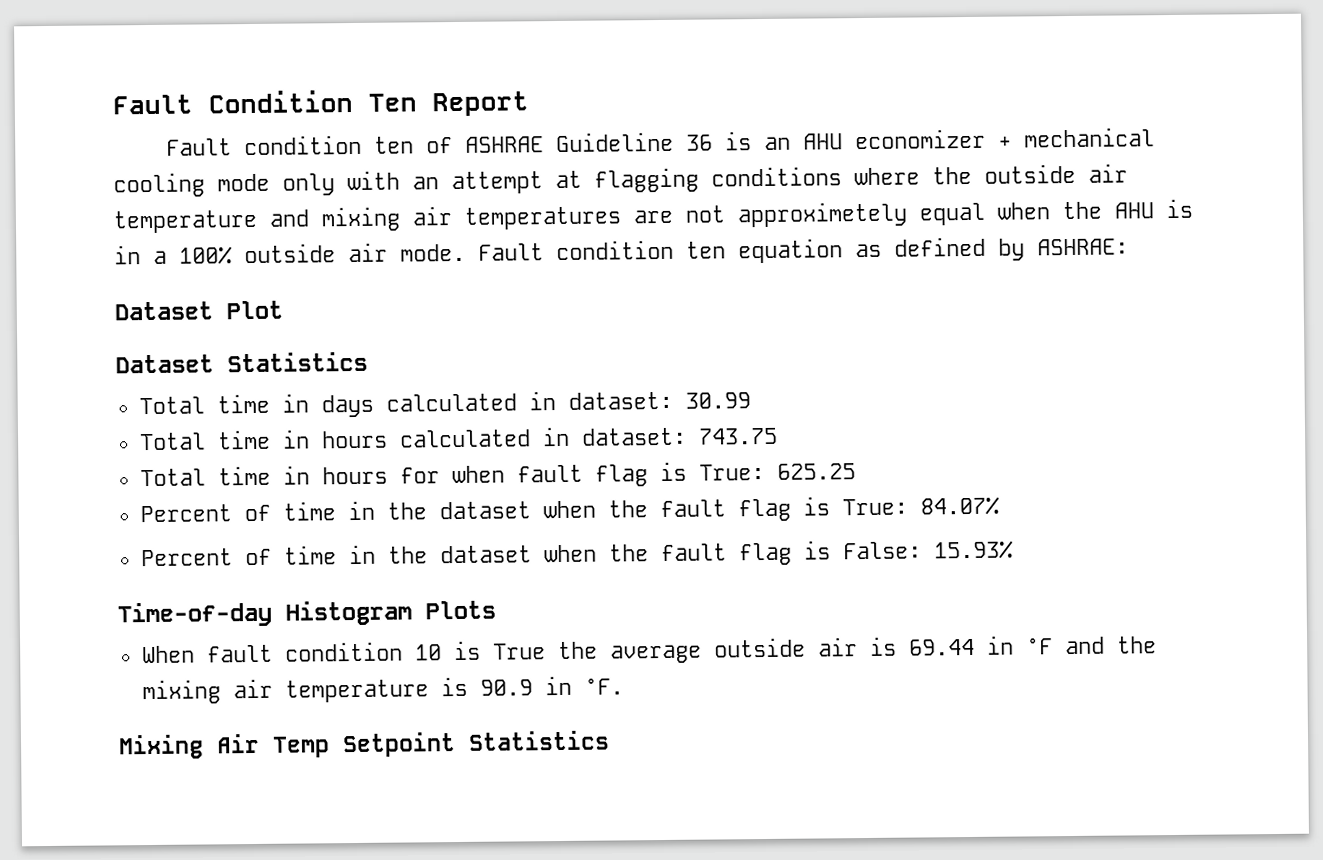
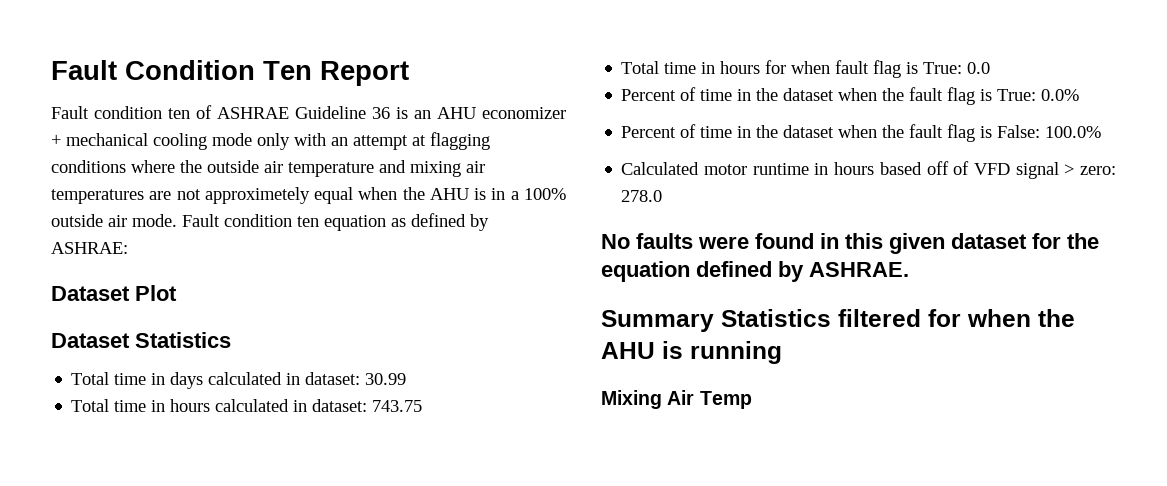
[776,463,856,480] 625.25 -> [967,62,991,74] 0.0
[919,496,1000,516] 84.07% -> [1041,89,1080,101] 0.0%
[933,540,1014,560] [117,600,496,628] [141,635,1157,664] [141,675,624,705] 15.93% // Time-of-day Histogram Plots // When fault condition 10 is True the average outside air is 69.44 in °F and the mixing air temperature is 90.9 in °F. -> [1045,126,1102,138] [621,161,1116,179] [621,190,663,202] [601,233,1099,254] [601,261,909,282] [601,309,1075,332] [601,341,782,364] 100.0% // Calculated motor runtime in hours based off of VFD signal > zero: 278.0 // No faults were found in this given dataset for the equation defined by ASHRAE. // Summary Statistics filtered for when the AHU is running
[342,730,610,758] Setpoint Statistics -> (752, 400) none

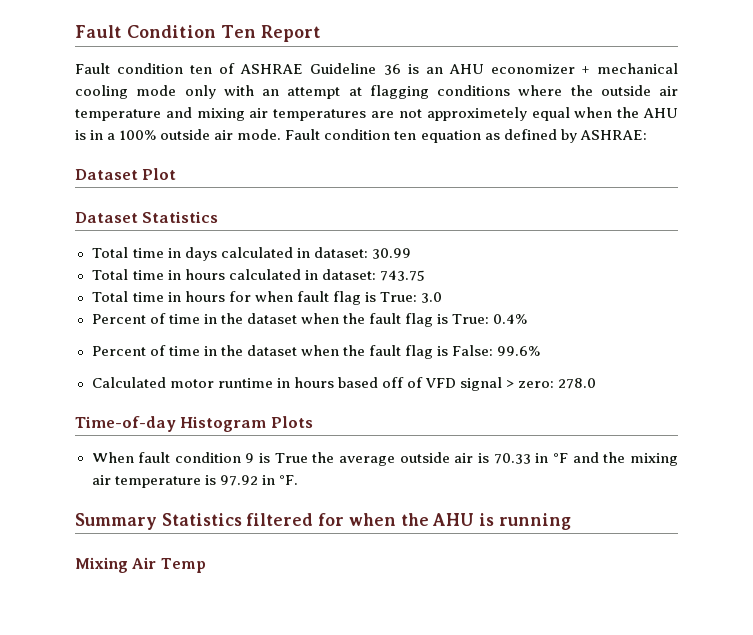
[967,62,991,74] 0.0 -> [420,292,442,303] 3.0
[1041,89,1080,101] 0.0% -> [493,314,528,324] 0.4%
[1045,126,1102,138] 100.0% -> [497,346,541,356] 99.6%
[601,233,1099,254] [601,261,909,282] No faults were found in this given dataset for the equation defined by ASHRAE. -> [75,416,313,432] [91,452,678,466] [91,475,298,488] Time-of-day Histogram Plots // When fault condition 9 is True the average outside air is 70.33 in °F and the mixing air temperature is 97.92 in °F.

